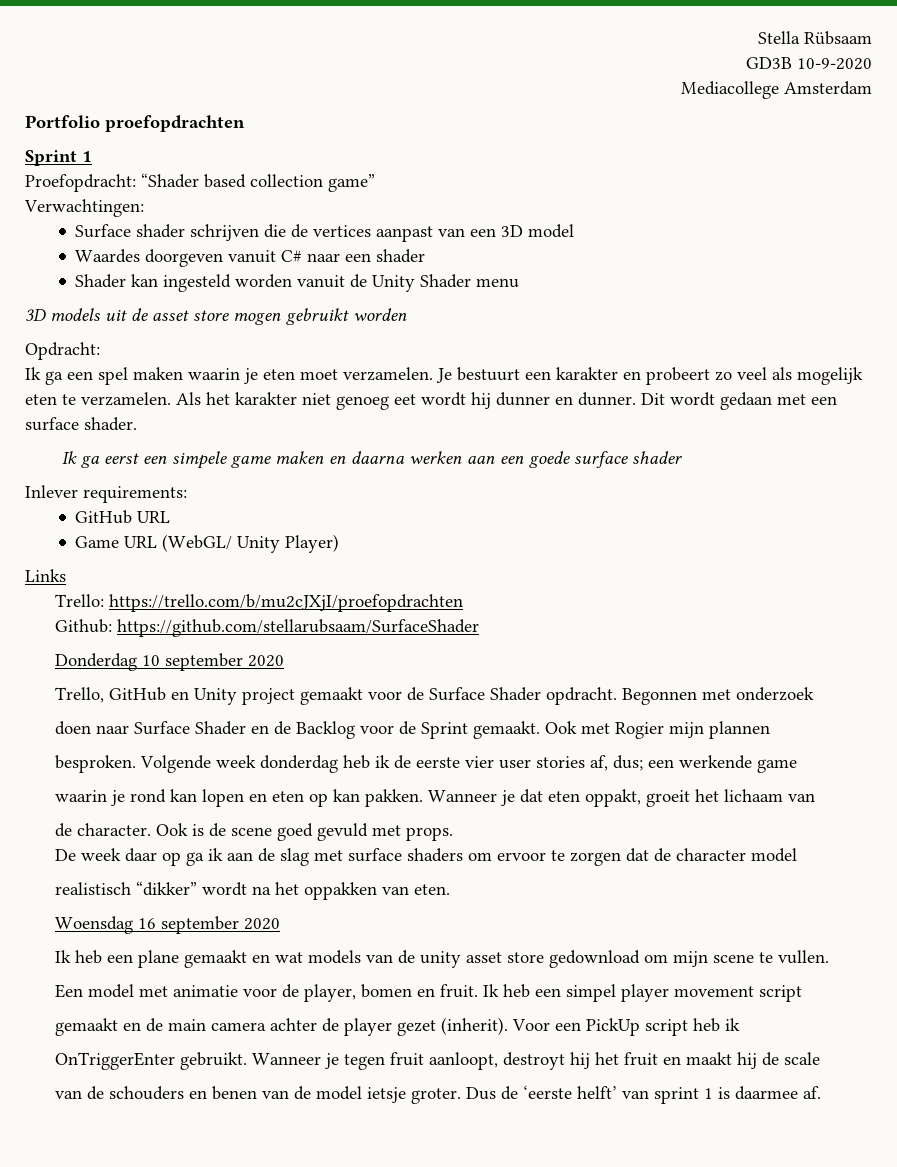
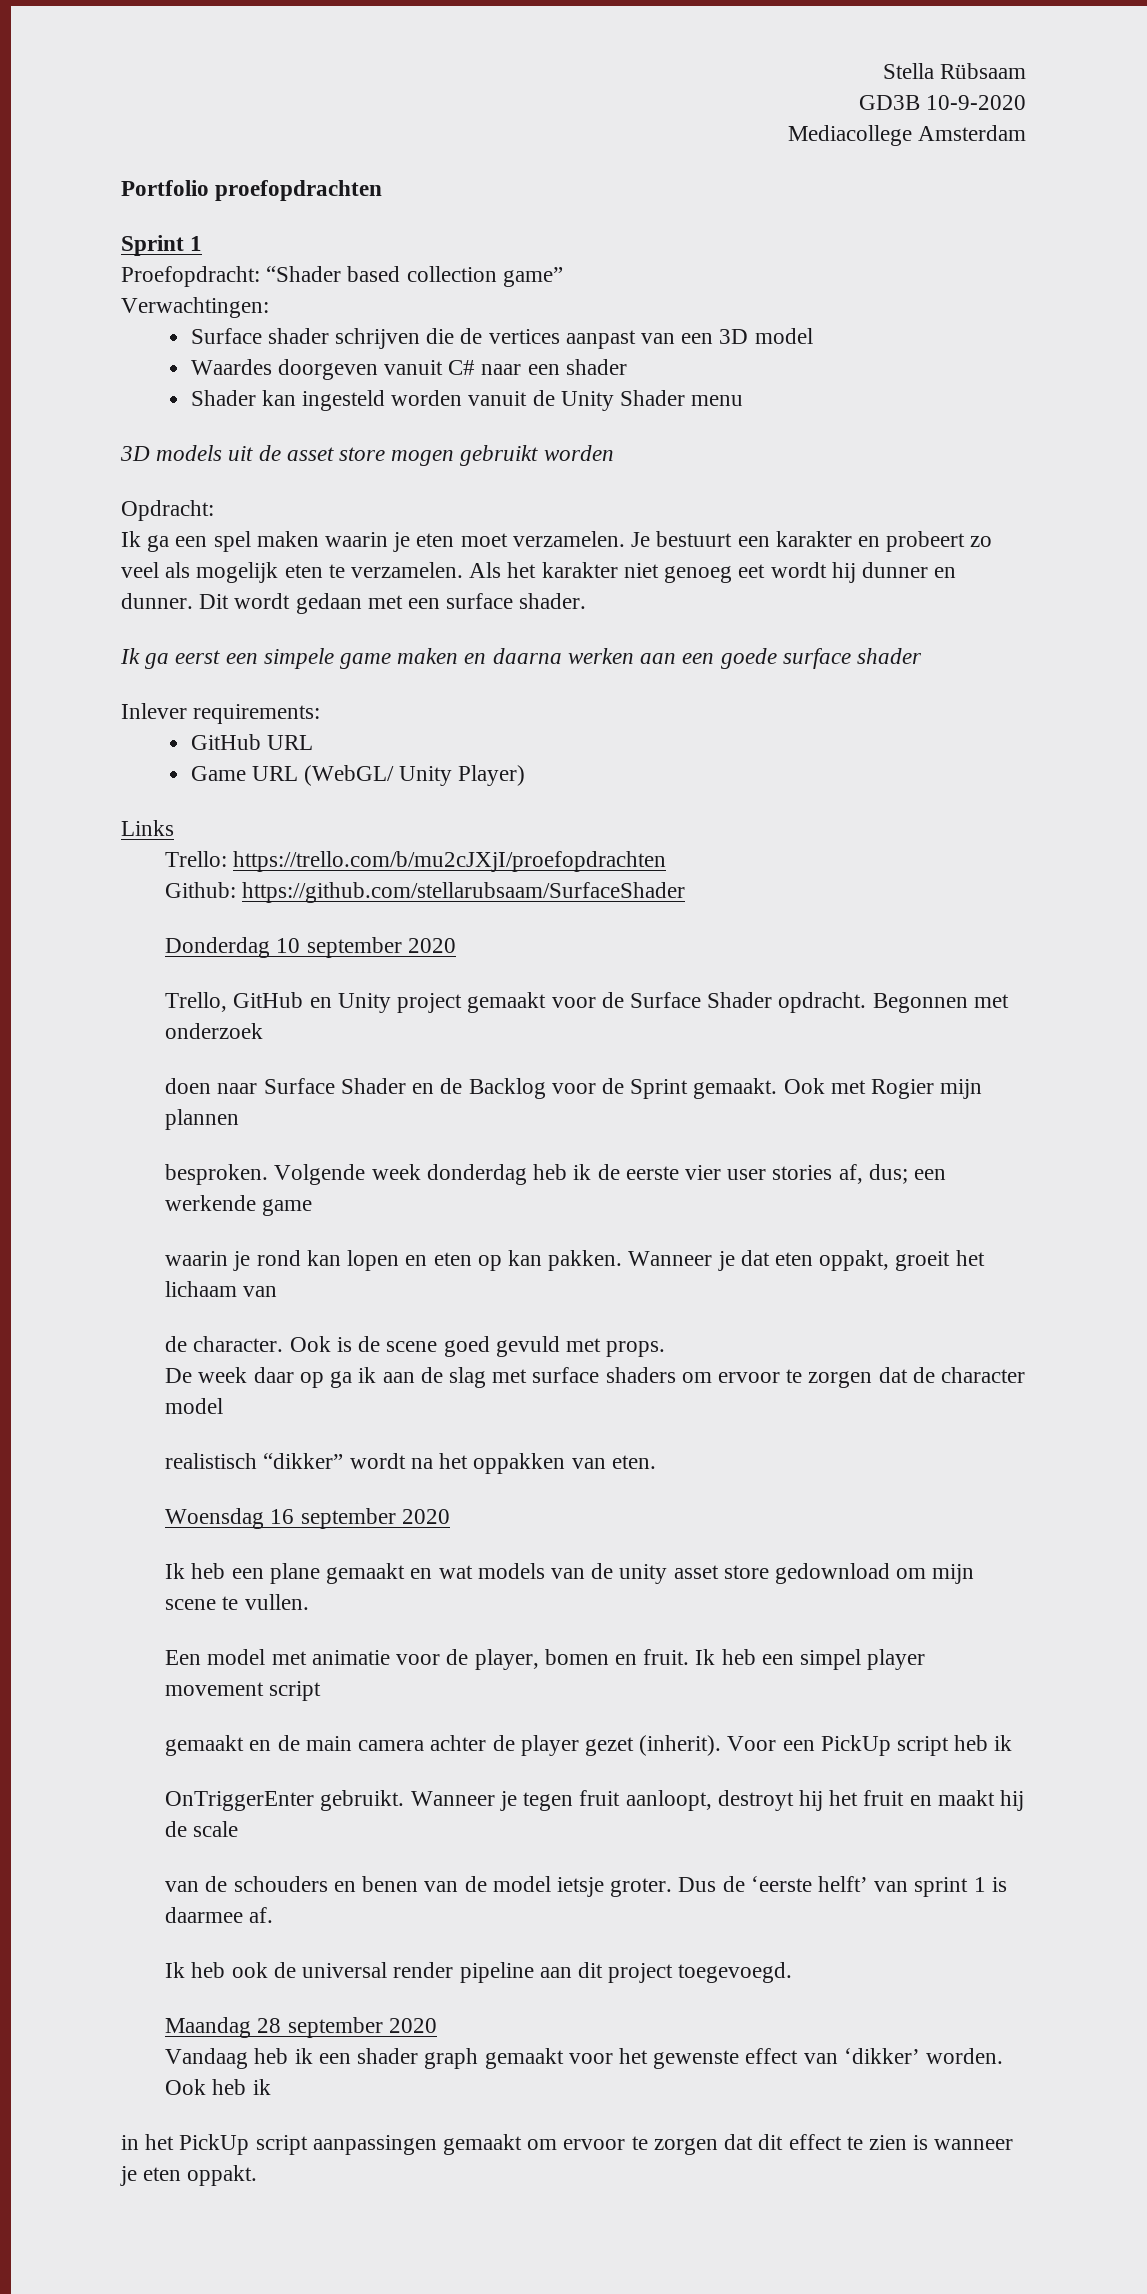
(822, 1092) none -> [165,1962,793,1983] [165,2017,437,2038] [165,2048,1003,2069] [165,2079,271,2095] [121,2134,1014,2155] [120,2165,258,2186] // Ik heb ook de universal render pipeline aan dit project toegevoegd. // Maandag 28 september 2020 // Vandaag heb ik een shader graph gemaakt voor het gewenste effect van ‘dikker’ worden. Ook heb ik // in het PickUp script aanpassingen gemaakt om ervoor te zorgen dat dit effect te zien is wanneer je eten oppakt.

